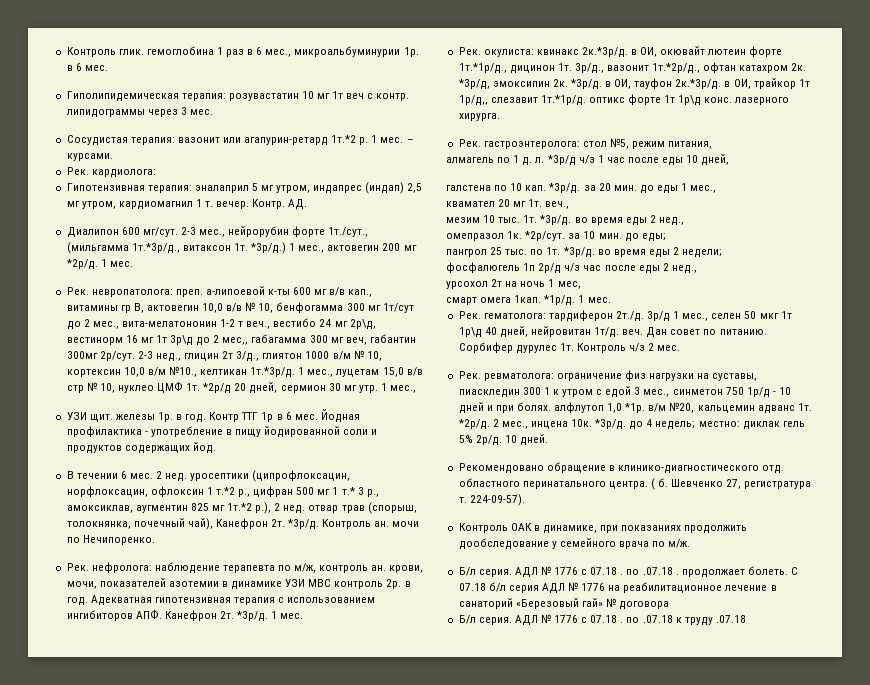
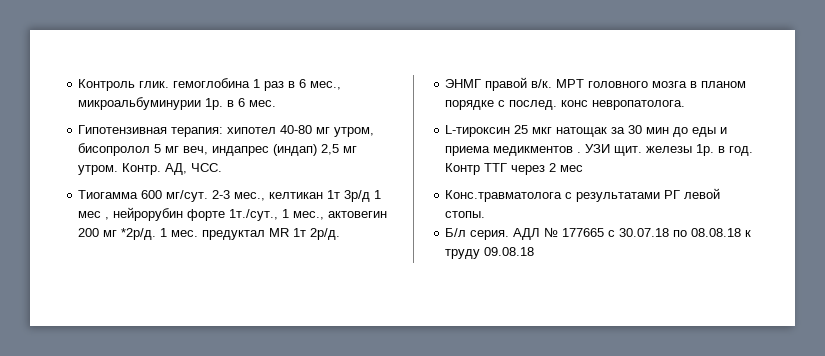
[66,91,410,102] [65,107,213,118] [66,135,414,146] [66,153,113,161] [66,167,156,178] [66,183,249,193] Гиполипидемическая терапия: розувастатин 10 мг 1т веч с контр. липидограммы через 3 мес. // Сосудистая терапия: вазонит или агапурин-ретард 1т.*2 р. 1 мес. – курсами. // Рек. кардиолога: // Гипотензивная терапия: эналаприл -> [78,125,375,137] [78,143,151,156] Гипотензивная терапия: хипотел 40-80 мг утром, бисопролол
[276,185,311,193] утром, -> [183,146,209,155] веч,
[81,199,308,210] [66,226,369,238] [66,242,287,254] утром, кардиомагнил 1 т. вечер. Контр. АД. // Диалипон 600 мг/сут. 2-3 мес., нейрорубин форте 1т./сут., (мильгамма 1т.*3р/д., витаксон 1т. *3р/д.) -> [78,163,223,175] [78,190,382,202] [78,207,279,221] утром. Контр. АД, ЧСС. // Тиогамма 600 мг/сут. 2-3 мес., келтикан 1т 3р/д 1 мес , нейрорубин форте 1т./сут.,
[66,286,373,297] [66,302,414,313] [66,318,376,330] [66,334,416,346] [66,350,382,362] [66,366,423,378] [66,382,417,394] // Рек. невропатолога: преп. а-липоевой к-ты 600 мг в/в кап., витамины гр В, актовегин 10,0 в/в № 10, бенфогамма 300 мг 1т/сут до 2 мес., вита-мелатононин 1-2 т веч., вестибо 24 мг 2р\д, вестинорм 16 мг 1т 3р\д до 2 мес,, габагамма 300 мг веч, габантин 300мг 2р/сут. 2-3 нед., глицин 2т 3/д., глиятон 1000 в/м № 10, кортексин 10,0 в/м №10., келтикан 1т.*3р/д. 1 мес., луцетам 15,0 в/в стр № 10, нуклео ЦМФ 1т. *2р/д 20 дней, сермион 30 мг утр. 1 мес., // -> [202,228,341,240] [445,77,747,91] [445,100,686,110] [445,125,728,137] [445,146,582,156] предуктал MR 1т 2р/д. // ЭНМГ правой в/к. МРТ головного мозга в планом порядке с послед. конс невропатолога. // L-тироксин 25 мкг натощак за 30 мин до еды и приема медикментов .
[261,409,360,423] [66,426,378,438] [66,442,216,454] [66,470,351,482] [66,486,379,497] [66,502,417,514] [66,518,420,530] [66,535,155,545] [66,562,424,574] [66,578,411,590] [66,595,376,606] [66,610,304,622] [458,46,783,58] [458,62,807,74] [458,78,810,90] [458,94,790,106] [458,113,500,121] [458,138,713,149] [446,154,730,166] [446,183,717,194] [446,199,570,209] [446,215,684,226] [446,231,666,242] [446,247,723,258] [446,262,697,274] [446,279,581,289] [446,295,611,306] [458,310,792,322] [458,326,767,338] [458,342,681,354] [458,370,758,381] [458,386,792,398] [458,402,812,414] [458,419,805,430] [458,434,548,446] [458,462,785,474] [458,478,812,490] [458,494,525,506] [458,523,748,534] [458,538,691,550] [458,566,799,578] [458,582,777,594] [458,598,670,610] [458,614,673,626] 1р в 6 мес. Йодная профилактика - употребление в пищу йодированной соли и продуктов содержащих йод. // В течении 6 мес. 2 нед. уросептики (ципрофлоксацин, норфлоксацин, офлоксин 1 т.*2 р., цифран 500 мг 1 т.* 3 р., амоксиклав, аугментин 825 мг 1т.*2 р.), 2 нед. отвар трав (спорыш, толокнянка, почечный чай), Канефрон 2т. *3р/д. Контроль ан. мочи по Нечипоренко. // Рек. нефролога: наблюдение терапевта по м/ж, контроль ан. крови, мочи, показателей азотемии в динамике УЗИ МВС контроль 2р. в год. Адекватная гипотензивная терапия с использованием ингибиторов АПФ. Канефрон 2т. *3р/д. 1 мес. // Рек. окулиста: квинакс 2к.*3р/д. в ОИ, окювайт лютеин форте 1т.*1р/д., дицинон 1т. 3р/д., вазонит 1т.*2р/д., офтан катахром 2к. *3р/д, эмоксипин 2к. *3р/д. в ОИ, тауфон 2к.*3р/д. в ОИ, трайкор 1т 1р/д,, слезавит 1т.*1р/д. оптикс форте 1т 1р\д конс. лазерного хирурга. // Рек. гастроэнтеролога: стол №5, режим питания, // алмагель по 1 д. л. *3р/д ч/з 1 час после еды 10 дней, // галстена по 10 кап. *3р/д. за 20 мин. до еды 1 мес., // квамател 20 мг 1т. веч., // мезим 10 тыс. 1т. *3р/д. во время еды 2 нед., // омепразол 1к. *2р/сут. за 10 мин. до еды; // пангрол 25 тыс. по 1т. *3р/д. во время еды 2 недели; // фосфалюгель 1п 2р/д ч/з час после еды 2 нед., // урсохол 2т на ночь 1 мес, // смарт омега 1кап. *1р/д. 1 мес. // Рек. гематолога: тардиферон 2т./д. 3р/д 1 мес., селен 50 мкг 1т 1р\д 40 дней, нейровитан 1т/д. веч. Дан совет по питанию. Сорбифер дурулес 1т. Контроль ч/з 2 мес. // Рек. ревматолога: ограничение физ нагрузки на суставы, пиаскледин 300 1 к утром с едой 3 мес., синметон 750 1р/д - 10 дней и при болях. алфлутоп 1,0 *1р. в/м №20, кальцемин адванс 1т. *2р/д. 2 мес., инцена 10к. *3р/д. до 4 недель; местно: диклак гель 5% 2р/д. 10 дней. // Рекомендовано обращение в клинико-диагностического отд. областного перинатального центра. ( б. Шевченко 27, регистратура т. 224-09-57). // Контроль ОАК в динамике, при показаниях продолжить дообследование у семейного врача по м/ж. // Б/л серия. АДЛ № 1776 с 07.18 . по .07.18 . продолжает болеть. С 07.18 б/л серия АДЛ № 1776 на реабилитационное лечение в санаторий «Березовый гай» № договора // Б/л серия. АДЛ № 1776 с 07.18 . по .07.18 -> [511,163,584,175] [445,188,721,202] [445,211,486,218] [445,227,742,240] через 2 мес // Конс.травматолога с результатами РГ левой стопы. // Б/л серия. АДЛ № 177665 с 30.07.18 по 08.08.18
[715,615,746,623] .07.18 -> [484,247,535,256] 09.08.18

